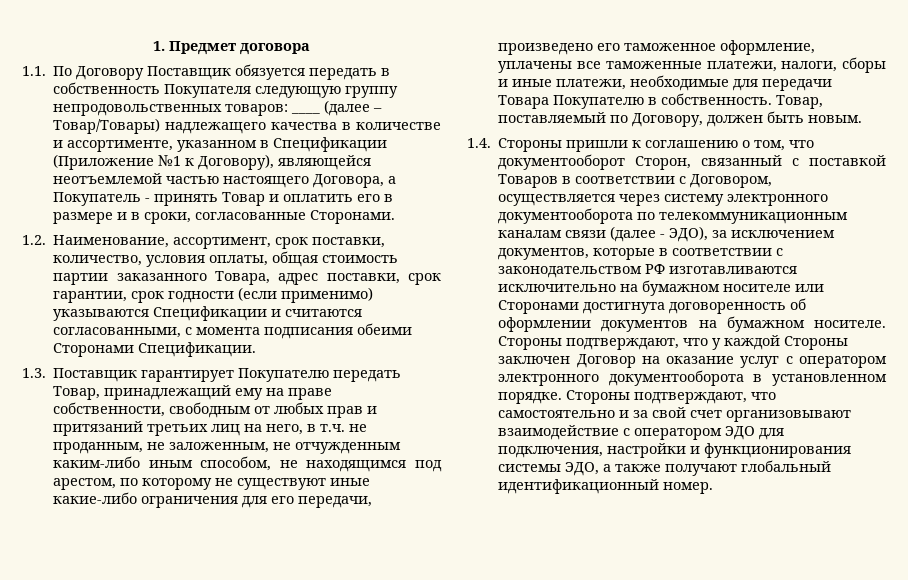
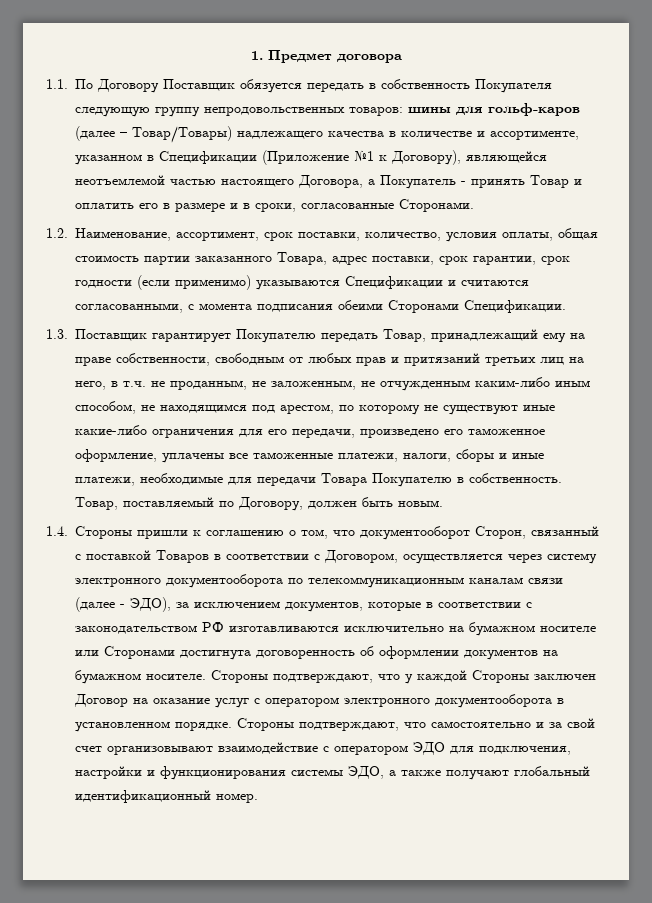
[291,112,321,114] ____ -> [408,103,580,116] шины для гольф-каров

